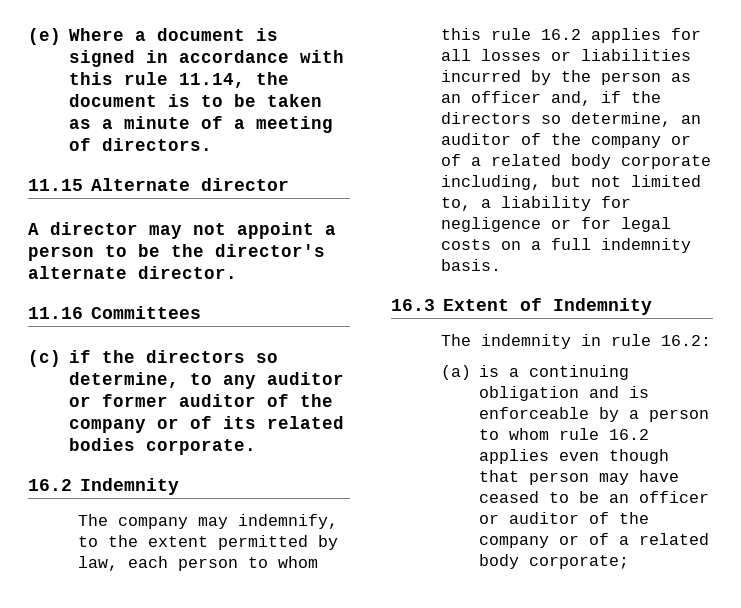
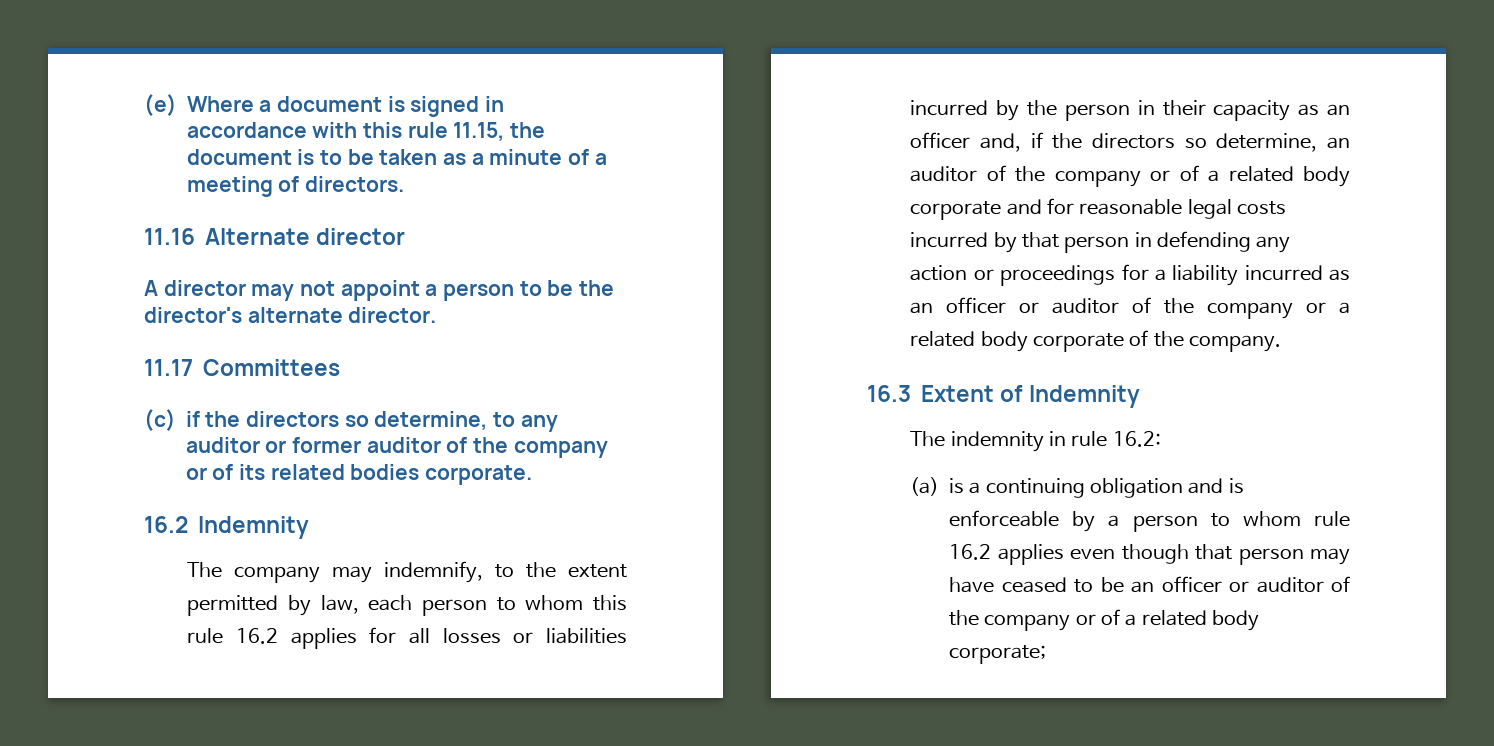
[179,73,246,88] 11.14, -> [453,122,505,141] 11.15,
[28,179,83,191] 11.15 -> [144,228,195,245] 11.16
[28,307,83,319] 11.16 -> [144,359,193,376] 11.17
(662, 78) none -> [1137,100,1291,121] in their capacity
[441,175,702,190] [441,196,632,211] [441,217,672,232] [441,238,692,253] [441,259,502,271] including, but not limited to, a liability for negligence or for legal costs on a full indemnity basis. -> [1006,198,1286,219] [910,231,1291,253] [910,264,1351,286] [910,297,1350,319] [910,330,1281,352] and for reasonable legal costs incurred by that person in defending any action or proceedings for a liability incurred as an officer or auditor of the company or a related body corporate of the company.

